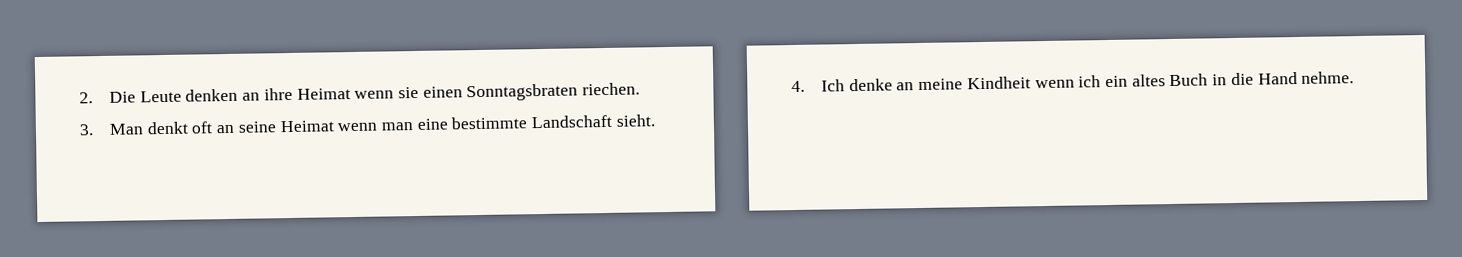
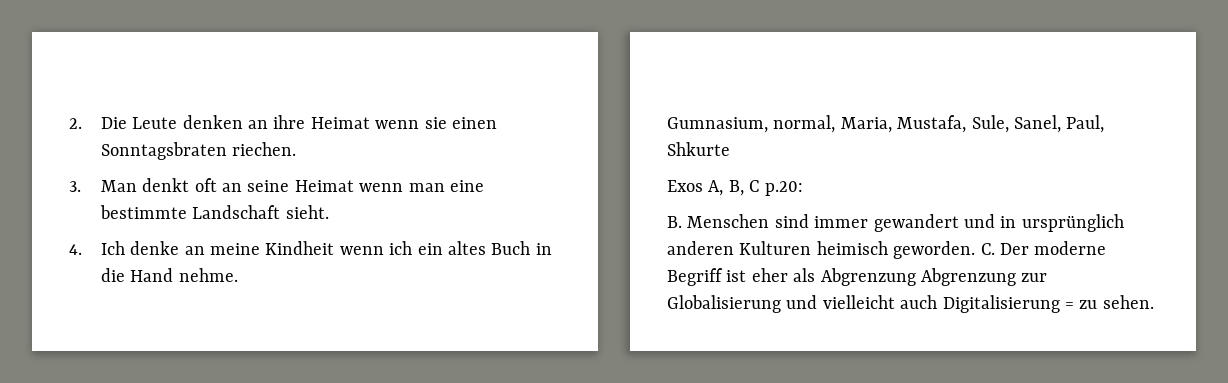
(1355, 77) none -> [667,115,1105,133] [667,142,730,156] [667,180,803,196] [667,214,1124,232] [667,241,1107,259] [667,268,1048,286] [667,295,1154,313] // Gumnasium, normal, Maria, Mustafa, Sule, Sanel, Paul, Shkurte // Exos A, B, C p.20: // B. Menschen sind immer gewandert und in ursprünglich anderen Kulturen heimisch geworden. C. Der moderne Begriff ist eher als Abgrenzung Abgrenzung zur Globalisierung und vielleicht auch Digitalisierung = zu sehen.

